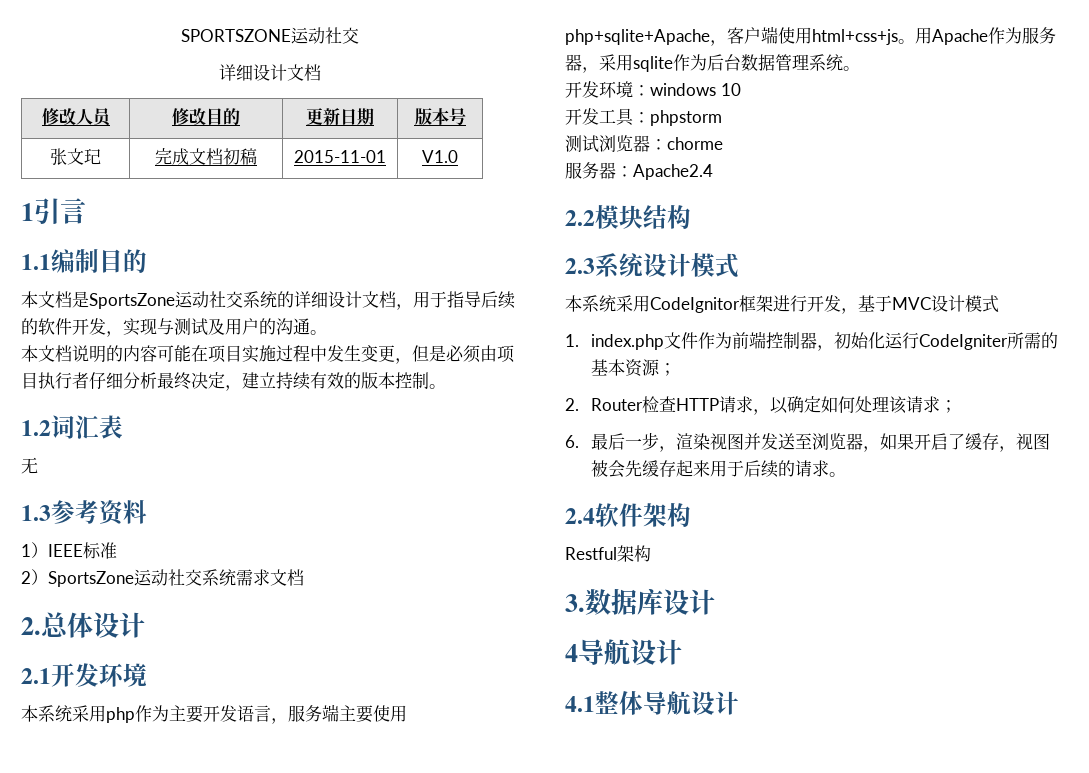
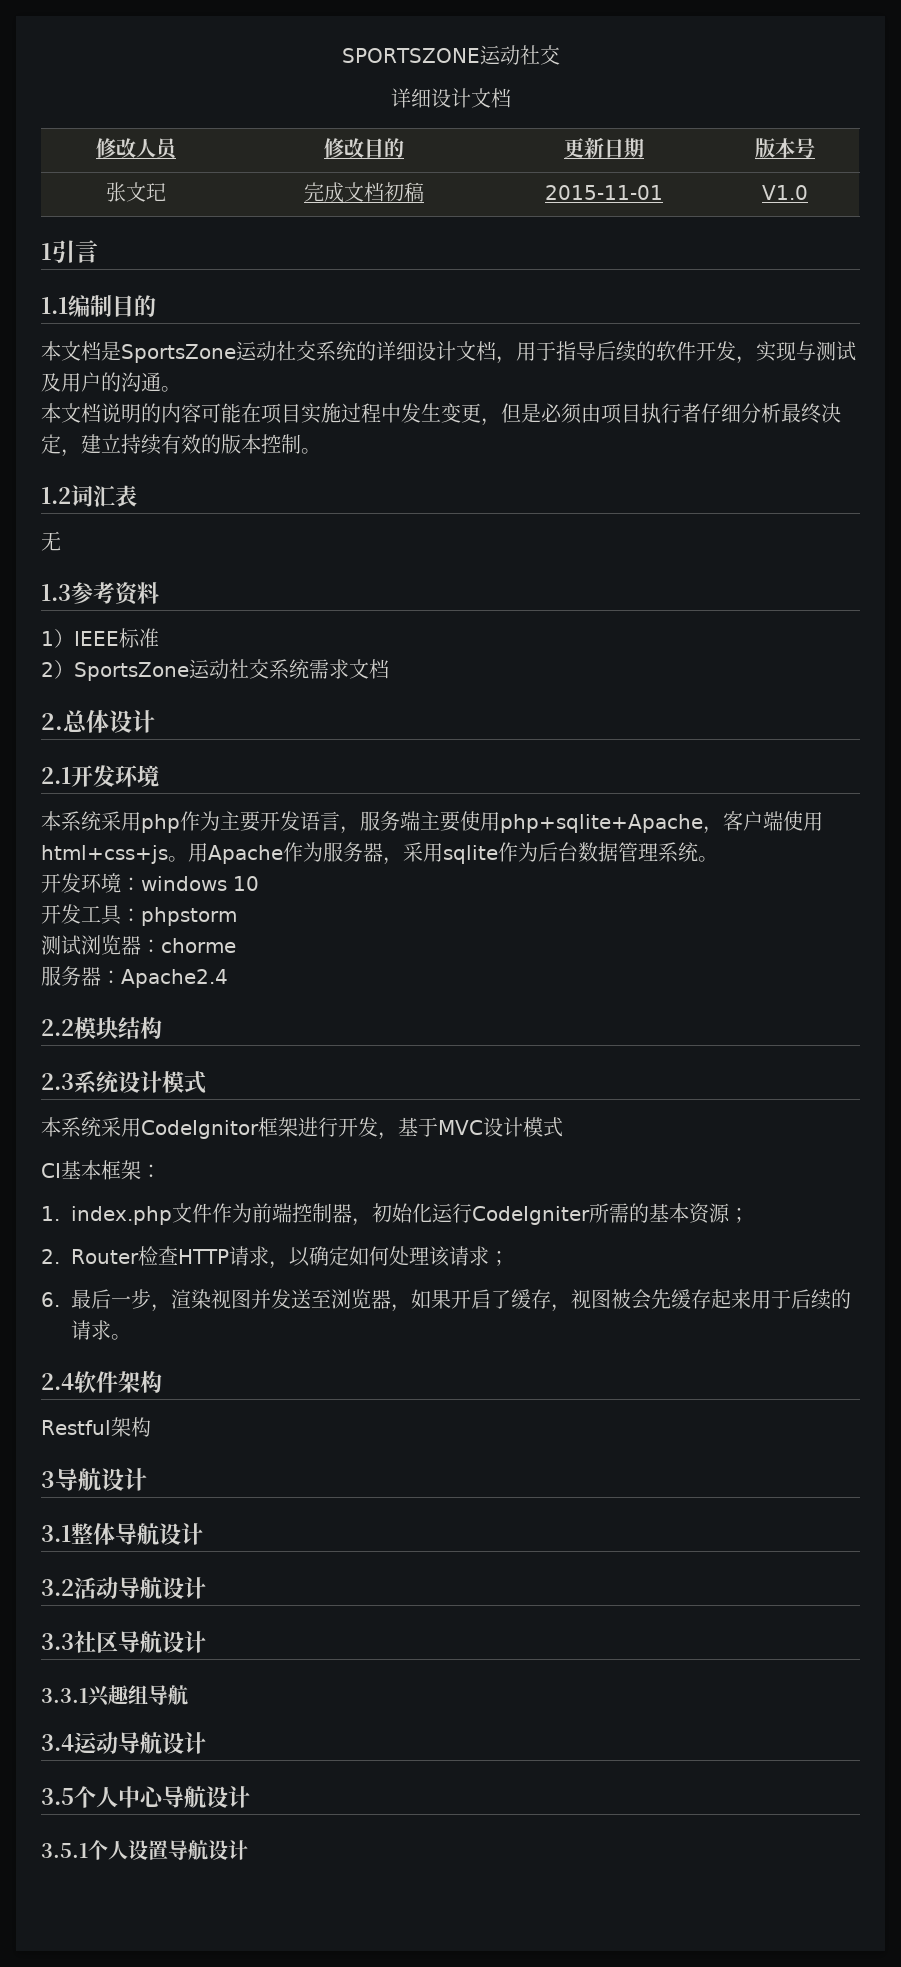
(999, 304) none -> [41,1160,161,1180] // CI基本框架：
[565,588,715,615] [565,639,682,665] [565,696,595,712] 3.数据库设计 // 4导航设计 // 4.1 -> [41,1468,147,1491] [41,1525,71,1542] 3导航设计 // 3.1
(739, 703) none -> [41,1577,206,1599] [41,1631,206,1653] [41,1685,188,1707] [41,1732,206,1754] [41,1786,250,1808] [41,1840,248,1860] // 3.2活动导航设计 // 3.3社区导航设计 // 3.3.1兴趣组导航 // 3.4运动导航设计 // 3.5个人中心导航设计 // 3.5.1个人设置导航设计

